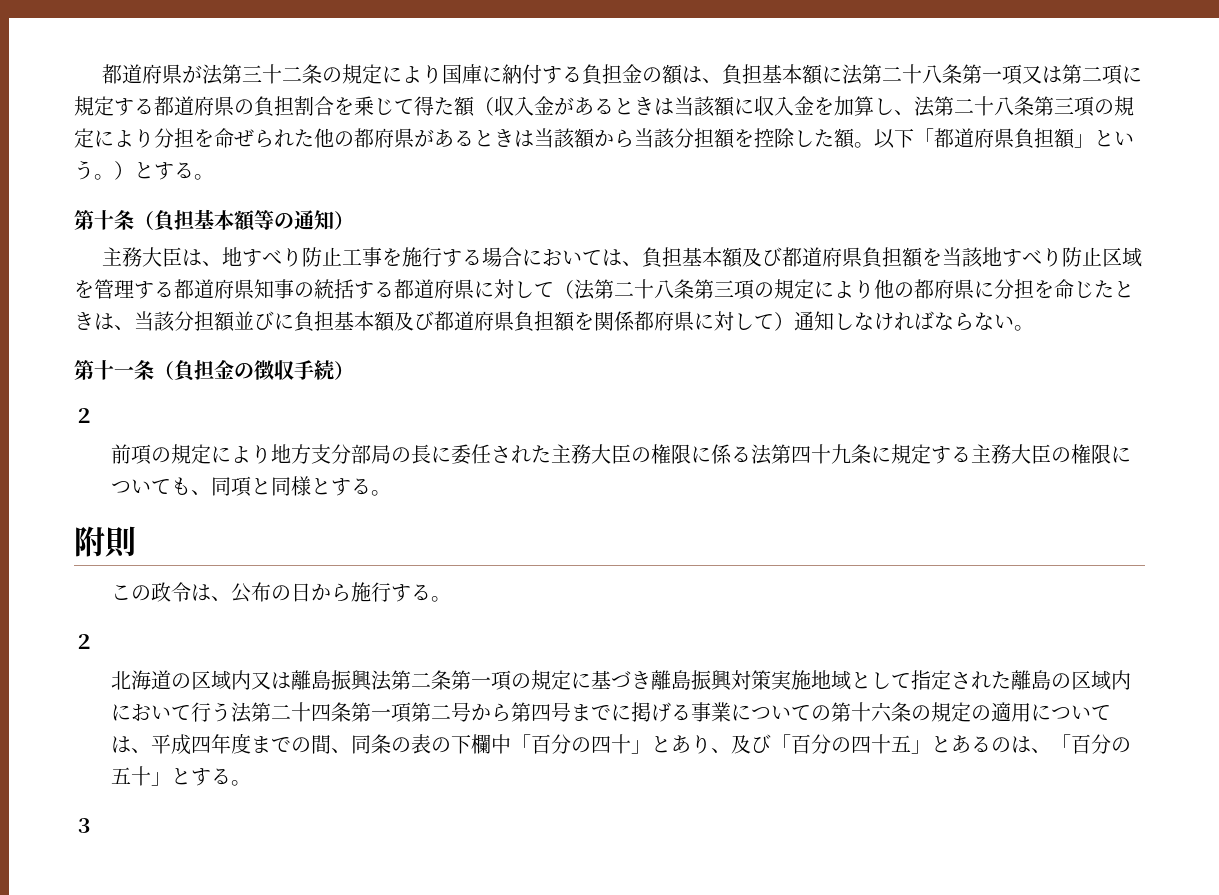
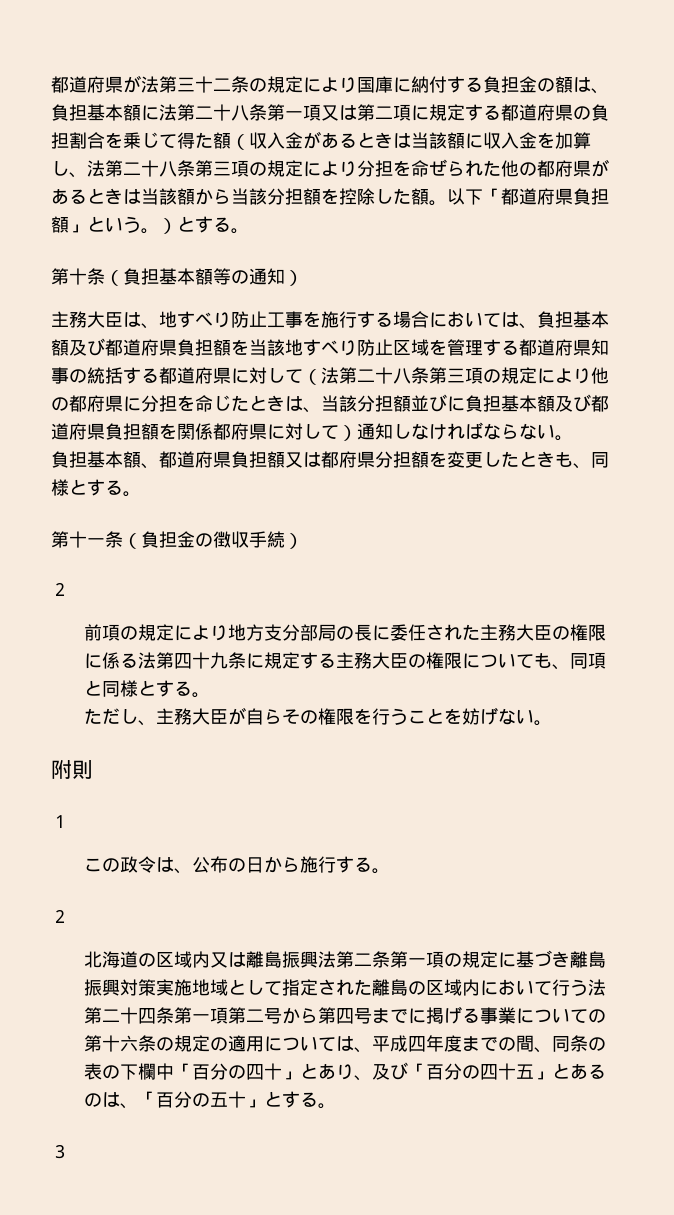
(1034, 328) none -> [51,451,609,469] [51,479,141,497] // 負担基本額、都道府県負担額又は都府県分担額を変更したときも、同様とする。
(392, 493) none -> [83,707,552,726] // ただし、主務大臣が自らその権限を行うことを妨げない。
(136, 542) none -> [51,815,69,828] // １

